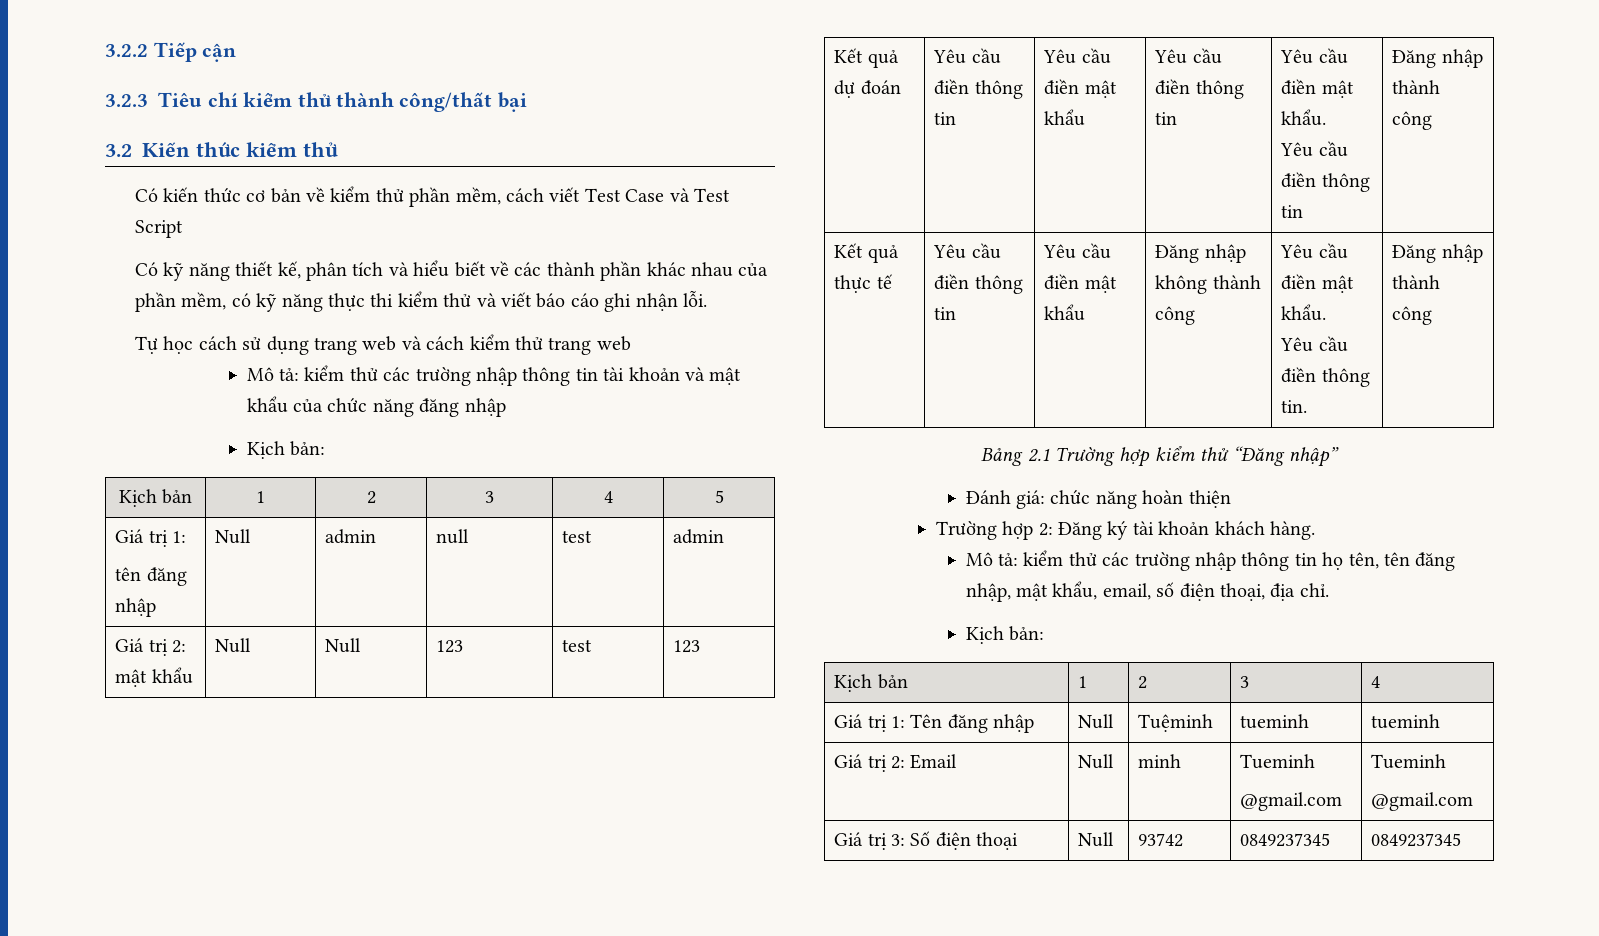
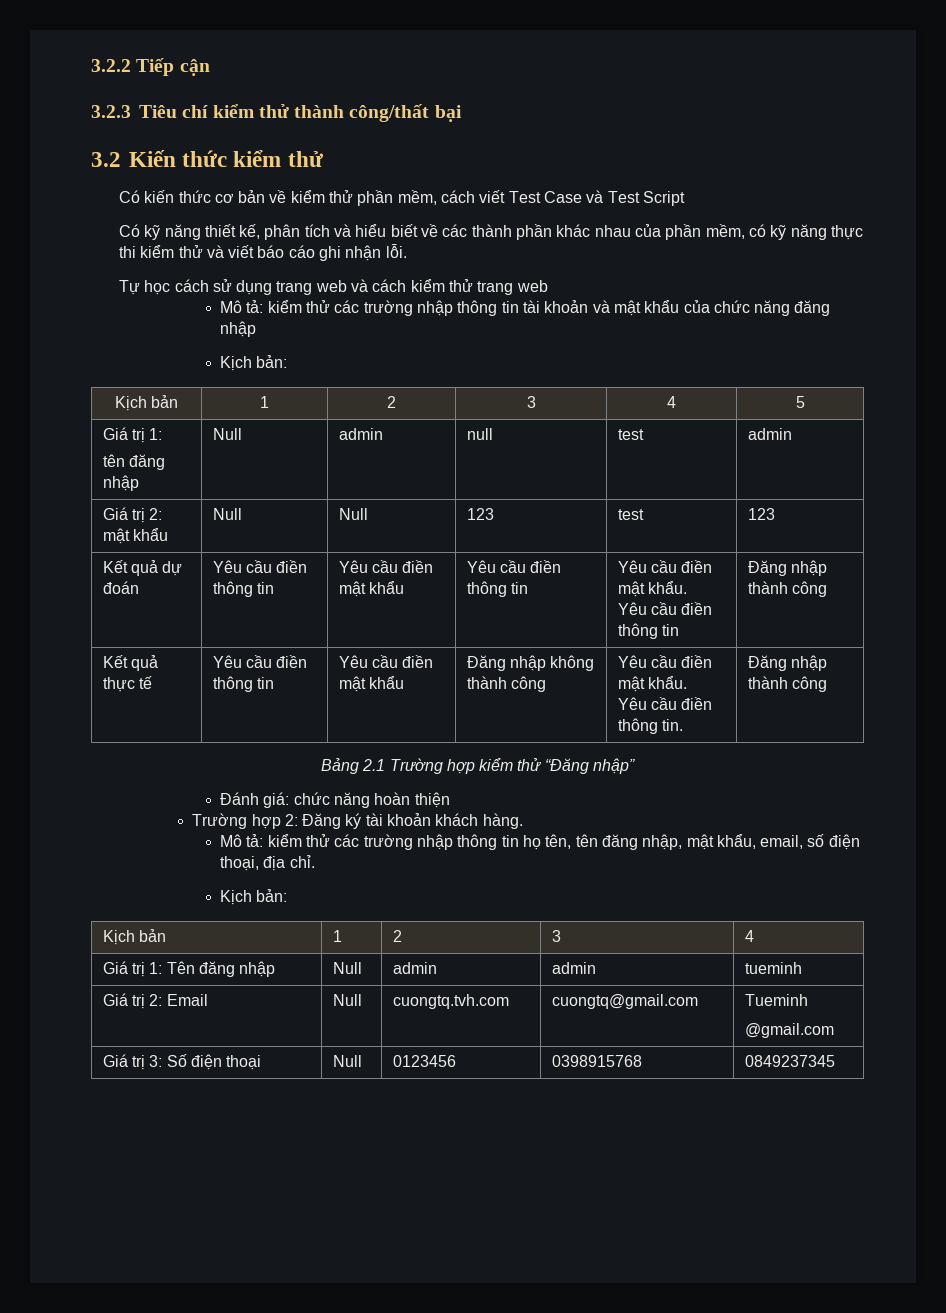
[1138,714,1214,732] [1240,714,1310,729] Tuệminh | tueminh -> [392,962,437,974] [551,962,596,974] admin | admin
[1138,754,1182,768] [1240,754,1316,769] [1240,792,1343,811] minh | Tueminh // @gmail.com -> [392,994,509,1009] [551,994,698,1009] cuongtq.tvh.com | cuongtq@gmail.com
[1138,833,1184,847] [1240,833,1331,847] [1371,833,1462,847] 93742 | 0849237345 | 0849237345 -> [392,1055,456,1067] [551,1055,642,1067] [744,1055,835,1067] 0123456 | 0398915768 | 0849237345

